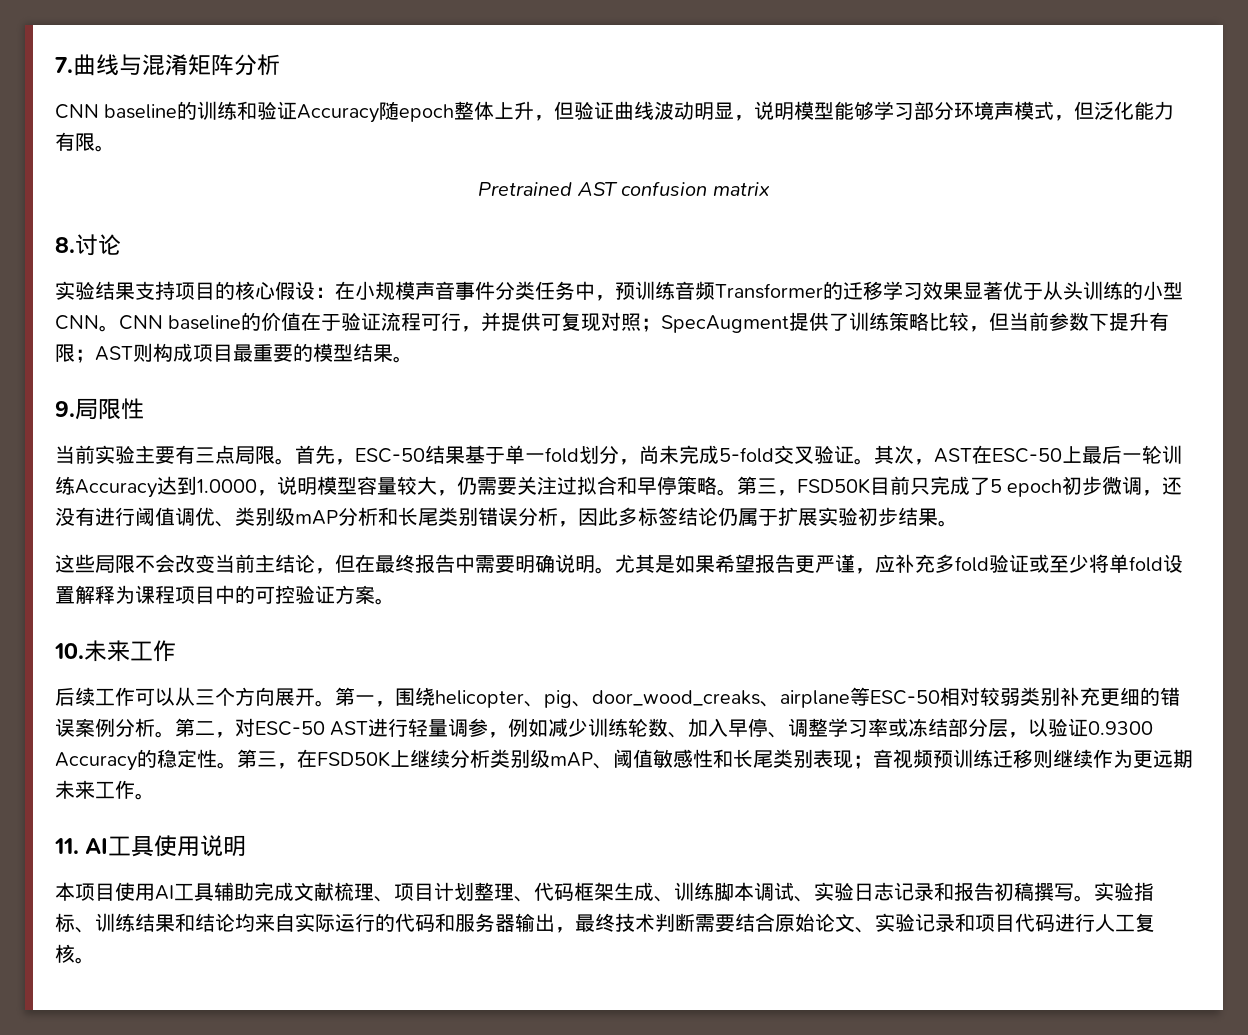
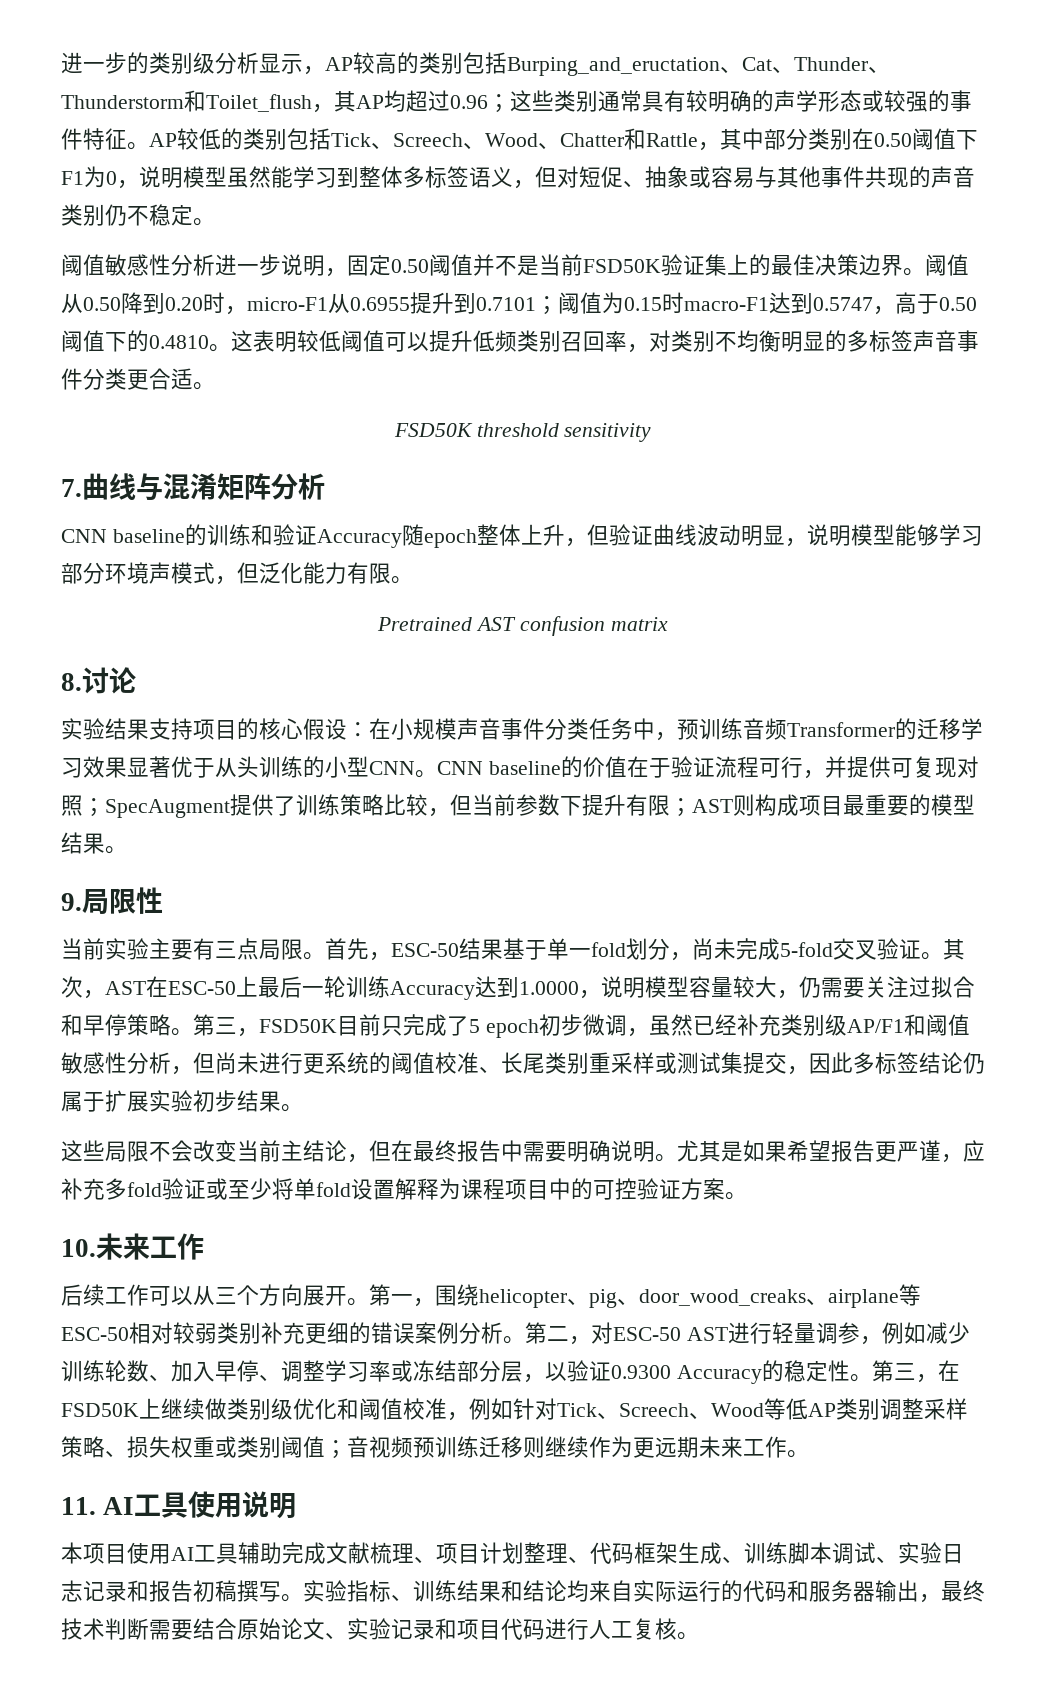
(55, 65) none -> [61,52,890,76] [61,90,972,113] [61,128,978,151] [61,166,975,189] [61,204,215,226] [61,254,969,277] [61,292,977,315] [61,330,979,353] [61,368,215,390] [393,423,652,442] 进一步的类别级分析显示，AP较高的类别包括Burping_and_eructation、Cat、Thunder、Thunderstorm和Toilet_flush，其AP均超过0.96；这些类别通常具有较明确的声学形态或较强的事件特征。AP较低的类别包括Tick、Screech、Wood、Chatter和Rattle，其中部分类别在0.50阈值下F1为0，说明模型虽然能学习到整体多标签语义，但对短促、抽象或容易与其他事件共现的声音类别仍不稳定。 // 阈值敏感性分析进一步说明，固定0.50阈值并不是当前FSD50K验证集上的最佳决策边界。阈值从0.50降到0.20时，micro-F1从0.6955提升到0.7101；阈值为0.15时macro-F1达到0.5747，高于0.50阈值下的0.4810。这表明较低阈值可以提升低频类别召回率，对类别不均衡明显的多标签声音事件分类更合适。 // FSD50K threshold sensitivity //
[1162,477,1183,495] [55,507,558,527] 还没有进行阈值调优、类别级mAP分析和长尾类别错误分析 -> [648,1014,970,1036] [61,1052,787,1075] 虽然已经补充类别级AP/F1和阈值敏感性分析，但尚未进行更系统的阈值校准、长尾类别重采样或测试集提交
[450,749,853,769] 分析类别级mAP、阈值敏感性和长尾类别表现 -> [205,1398,968,1421] [61,1436,325,1458] 做类别级优化和阈值校准，例如针对Tick、Screech、Wood等低AP类别调整采样策略、损失权重或类别阈值

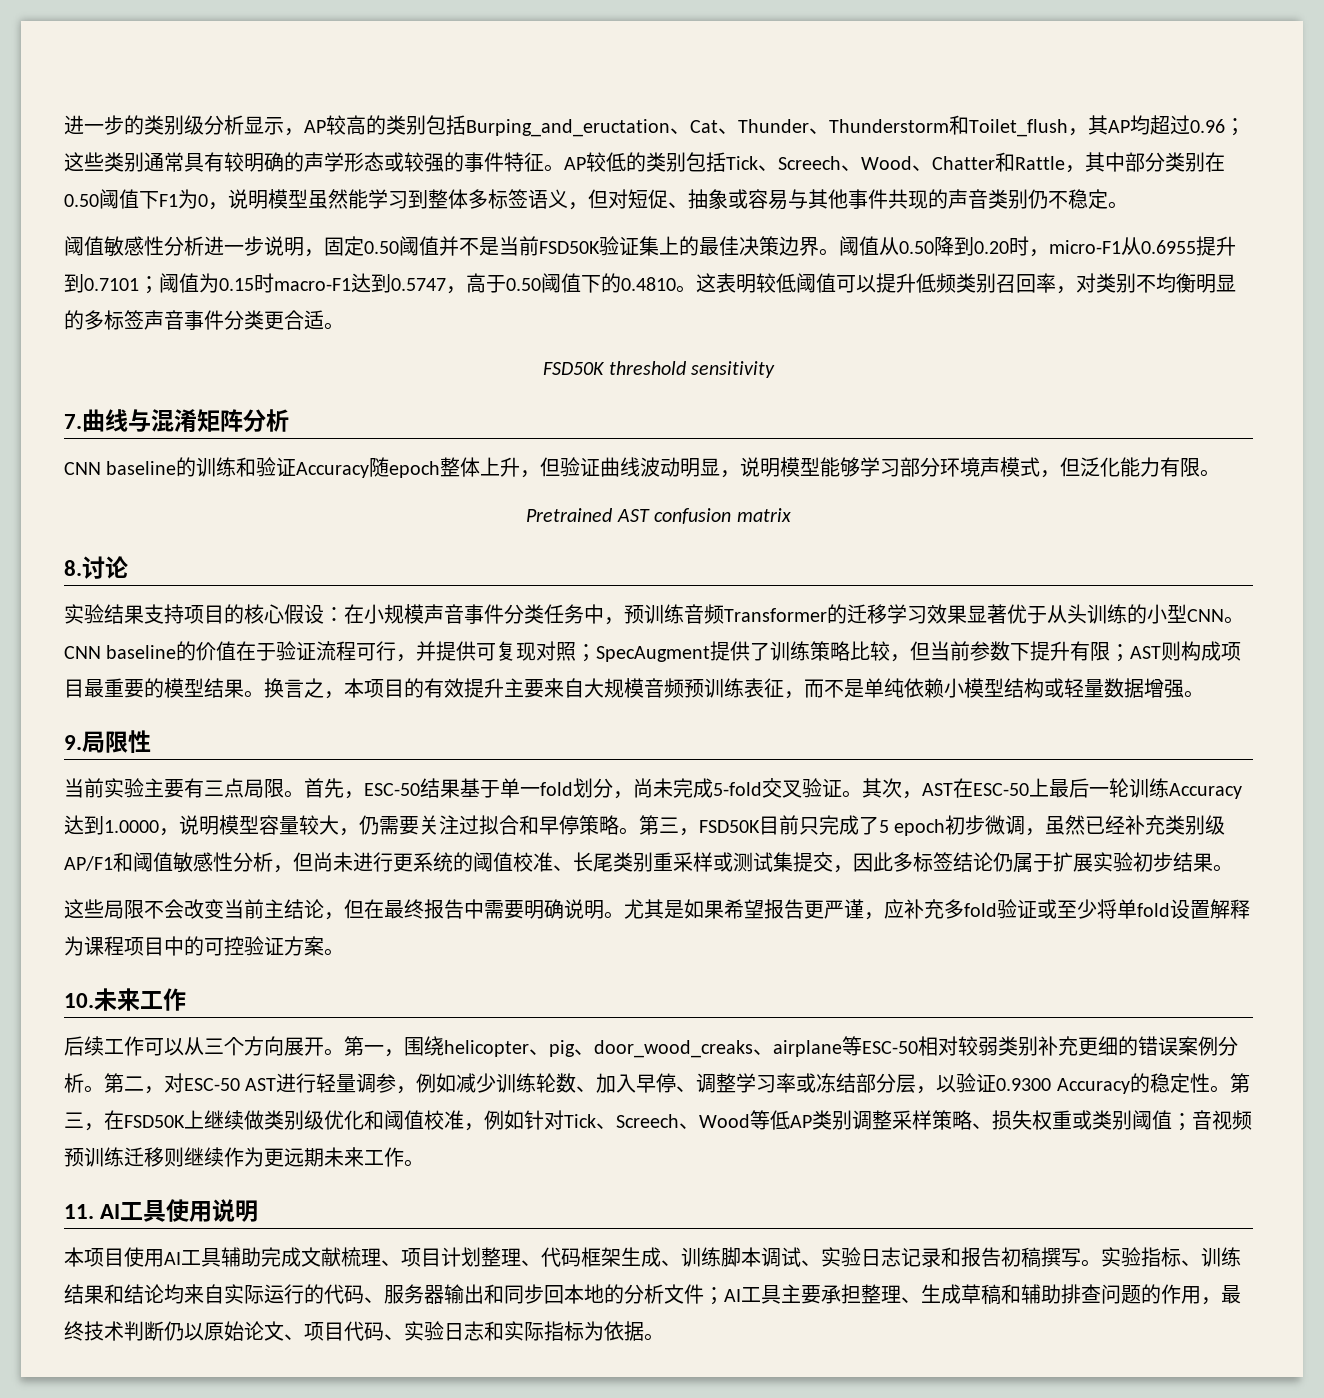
(127, 850) none -> [264,678,1204,699] 换言之，本项目的有效提升主要来自大规模音频预训练表征，而不是单纯依赖小模型结构或轻量数据增强。
[787,1580,809,1602] 和 -> [364,1297,384,1303] 、
(919, 1591) none -> [484,1284,1201,1305] 和同步回本地的分析文件；AI工具主要承担整理、生成草稿和辅助排查问题的作用
[149,1618,237,1640] 需要结合 -> [164,1321,204,1341] 仍以
[347,1618,677,1640] 实验记录和项目代码进行人工复核 -> [304,1321,644,1341] 项目代码、实验日志和实际指标为依据

